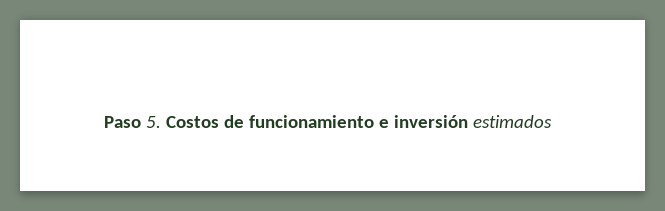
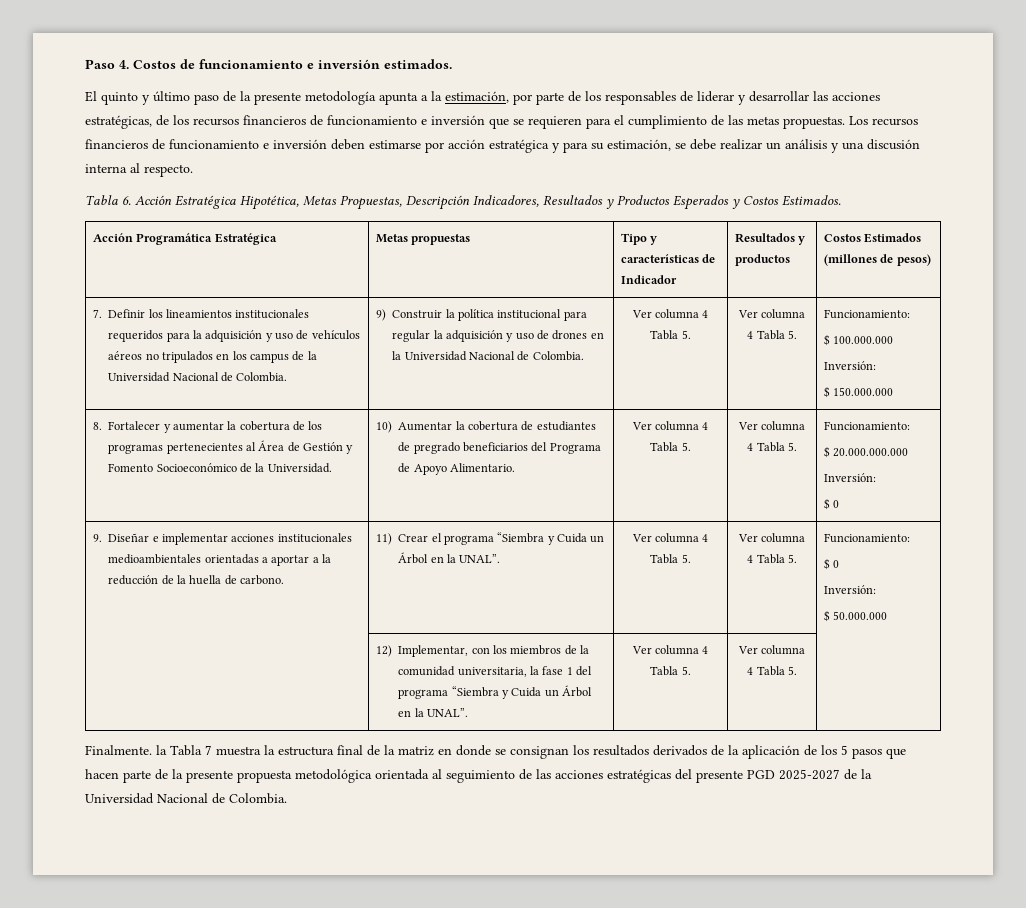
[145,116,161,128] 5. -> [119,60,129,69] 4.
[472,115,552,128] estimados -> [384,59,452,69] [85,91,880,105] [85,115,918,129] [85,139,920,153] [85,163,193,177] [85,195,841,210] [92,233,277,245] [375,234,471,245] [620,233,658,245] [620,254,716,263] [620,275,677,284] [734,233,806,245] [734,254,790,266] [823,233,922,243] [823,254,931,266] [92,309,310,319] [108,330,360,342] [108,351,317,363] [108,372,288,382] [375,309,587,321] [392,330,604,342] [392,351,584,361] [631,309,709,319] [650,330,691,340] [737,309,806,319] [747,330,797,340] [823,309,910,319] [823,334,894,346] [823,361,876,370] [823,386,894,398] [92,421,323,433] [108,440,354,454] [108,463,332,473] [375,421,596,433] [398,442,601,454] [398,463,515,475] [631,421,709,431] [650,442,691,452] [737,421,806,431] [747,442,797,452] [823,421,910,431] [823,446,909,458] [823,473,876,482] [823,498,840,510] [92,533,352,545] [108,554,332,566] [108,575,285,585] [375,532,605,545] [398,552,501,564] [631,533,709,543] [650,554,691,564] [737,533,806,543] [747,554,797,564] [823,533,910,543] [823,558,840,570] [823,585,876,594] [823,610,888,622] [375,645,590,657] [398,666,593,677] [398,685,593,699] [398,708,468,717] [631,645,709,655] [650,666,691,676] [737,645,806,655] [747,666,797,676] [85,745,906,759] [85,769,872,783] [85,793,287,804] estimados. // El quinto y último paso de la presente metodología apunta a la estimación, por parte de los responsables de liderar y desarrollar las acciones estratégicas, de los recursos financieros de funcionamiento e inversión que se requieren para el cumplimiento de las metas propuestas. Los recursos financieros de funcionamiento e inversión deben estimarse por acción estratégica y para su estimación, se debe realizar un análisis y una discusión interna al respecto. // Tabla 6. Acción Estratégica Hipotética, Metas Propuestas, Descripción Indicadores, Resultados y Productos Esperados y Costos Estimados. // Acción Programática Estratégica | Metas propuestas | Tipo y características de Indicador | Resultados y productos | Costos Estimados (millones de pesos) // 7. Definir los lineamientos institucionales requeridos para la adquisición y uso de vehículos aéreos no tripulados en los campus de la Universidad Nacional de Colombia. | 9) Construir la política institucional para regular la adquisición y uso de drones en la Universidad Nacional de Colombia. | Ver columna 4 Tabla 5. | Ver columna 4 Tabla 5. | Funcionamiento: // $ 100.000.000 // Inversión: // $ 150.000.000 // 8. Fortalecer y aumentar la cobertura de los programas pertenecientes al Área de Gestión y Fomento Socioeconómico de la Universidad. | 10) Aumentar la cobertura de estudiantes de pregrado beneficiarios del Programa de Apoyo Alimentario. | Ver columna 4 Tabla 5. | Ver columna 4 Tabla 5. | Funcionamiento: // $ 20.000.000.000 // Inversión: // $ 0 // 9. Diseñar e implementar acciones institucionales medioambientales orientadas a aportar a la reducción de la huella de carbono. | 11) Crear el programa “Siembra y Cuida un Árbol en la UNAL”. | Ver columna 4 Tabla 5. | Ver columna 4 Tabla 5. | Funcionamiento: // $ 0 // Inversión: // $ 50.000.000 // | 12) Implementar, con los miembros de la comunidad universitaria, la fase 1 del programa “Siembra y Cuida un Árbol en la UNAL”. | Ver columna 4 Tabla 5. | Ver columna 4 Tabla 5. | // Finalmente. la Tabla 7 muestra la estructura final de la matriz en donde se consignan los resultados derivados de la aplicación de los 5 pasos que hacen parte de la presente propuesta metodológica orientada al seguimiento de las acciones estratégicas del presente PGD 2025-2027 de la Universidad Nacional de Colombia.

